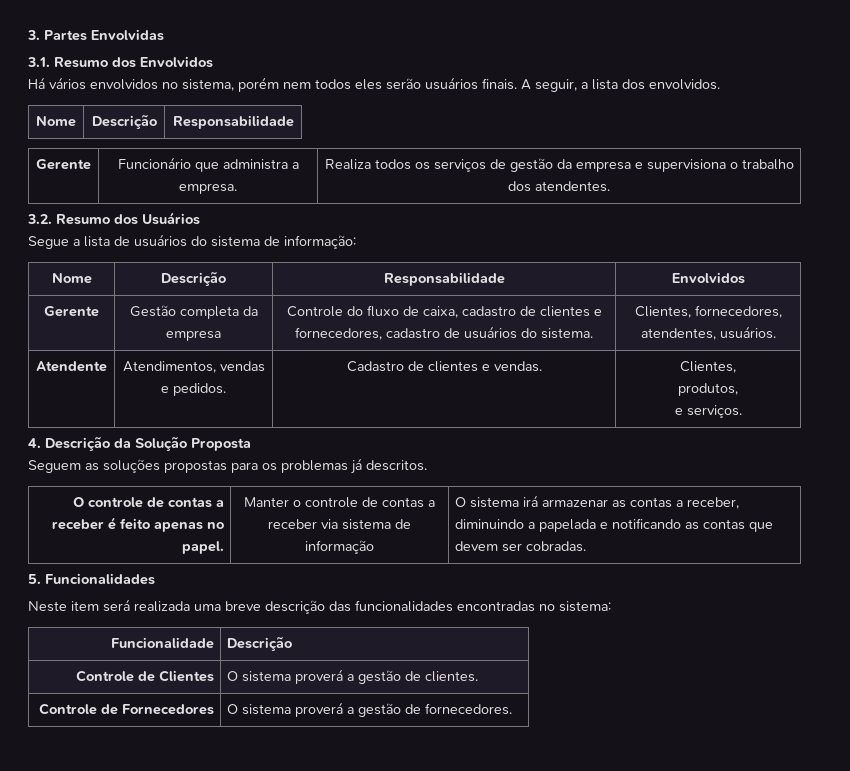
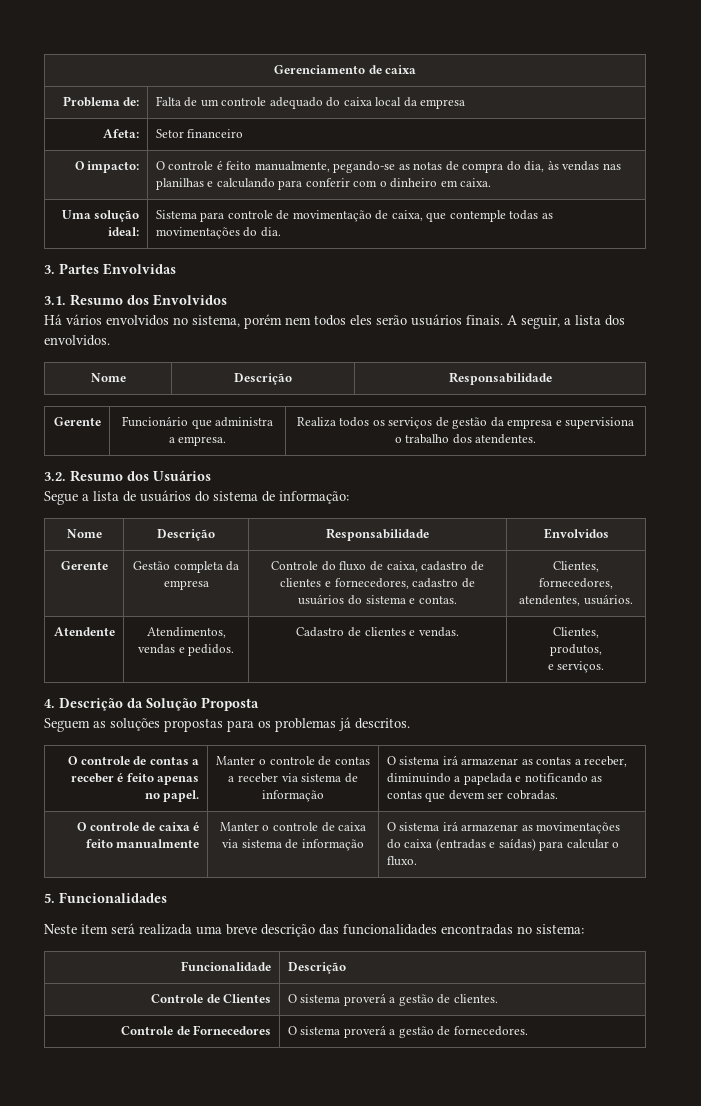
(27, 35) none -> [273,65,417,74] [62,96,140,107] [155,96,466,109] [103,129,140,138] [155,129,244,138] [74,161,140,173] [155,160,621,173] [155,178,492,190] [61,210,140,222] [108,227,140,236] [155,210,553,222] [155,227,281,239] Gerenciamento de caixa // Problema de: | Falta de um controle adequado do caixa local da empresa // Afeta: | Setor financeiro // O impacto: | O controle é feito manualmente, pegando-se as notas de compra do dia, às vendas nas planilhas e calculando para conferir com o dinheiro em caixa. // Uma solução ideal: | Sistema para controle de movimentação de caixa, que contemple todas as movimentações do dia. //
[541,328,593,339] sistema. -> [365,595,457,604] sistema e contas.
(587, 546) none -> [77,821,200,831] [85,839,200,848] [219,822,367,832] [222,839,364,851] [386,821,621,834] [386,838,620,851] [386,856,417,866] // O controle de caixa é feito manualmente | Manter o controle de caixa via sistema de informação | O sistema irá armazenar as movimentações do caixa (entradas e saídas) para calcular o fluxo.

